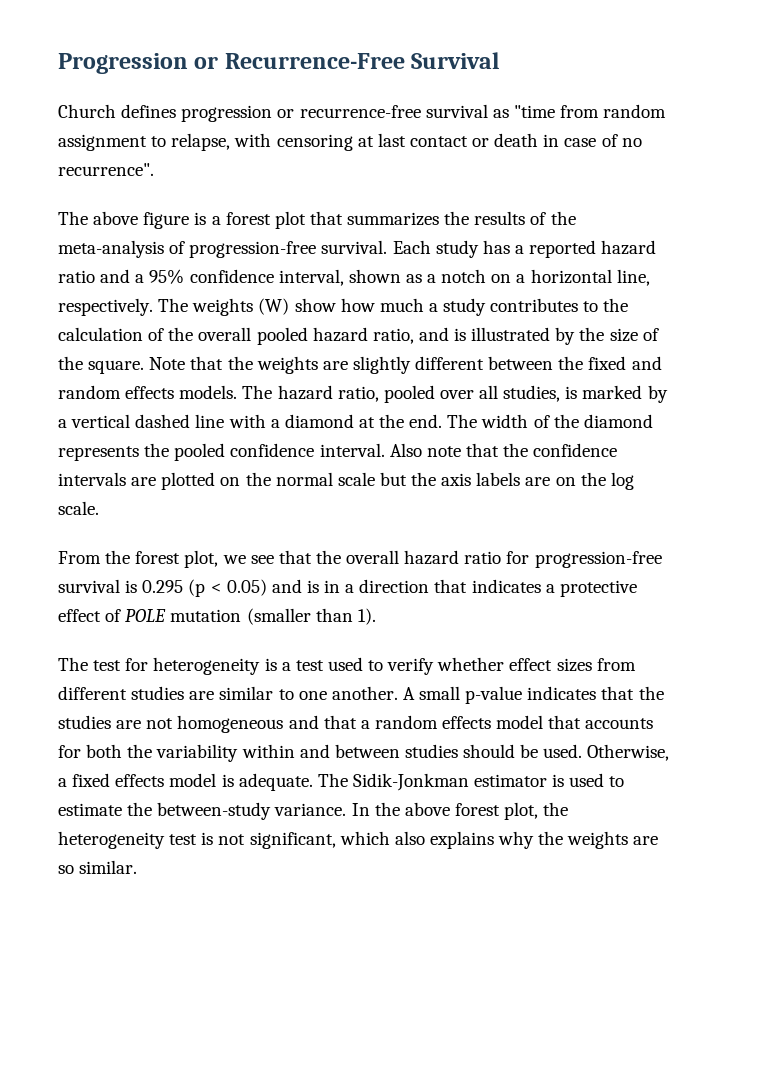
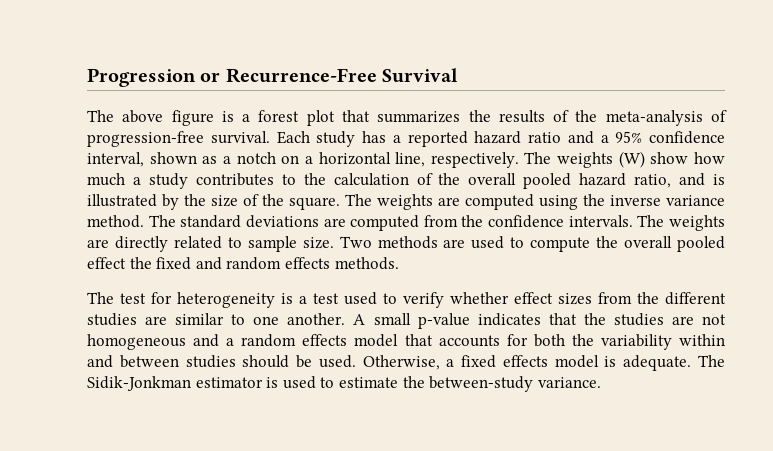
[58,104,667,122] [58,133,642,151] [58,163,154,176] // Church defines progression or recurrence-free survival as "time from random assignment to relapse, with censoring at last contact or death in case of no recurrence". -> (459, 75) none
[149,356,554,374] Note that the weights are slightly different between -> [345,194,725,210] [87,215,725,231] [87,236,726,252] [87,257,126,269] The weights are computed using the inverse variance method. The standard deviations are computed from the confidence intervals. The weights are directly related to sample size. Two methods are used to compute the overall pooled effect
[179,385,668,403] [58,414,653,428] [58,443,618,461] [58,472,634,490] [58,501,99,515] [58,550,662,568] [58,579,637,597] [58,608,376,625] models. The hazard ratio, pooled over all studies, is marked by a vertical dashed line with a diamond at the end. The width of the diamond represents the pooled confidence interval. Also note that the confidence intervals are plotted on the normal scale but the axis labels are on the log scale. // From the forest plot, we see that the overall hazard ratio for progression-free survival is 0.295 (p < 0.05) and is in a direction that indicates a protective effect of POLE mutation (smaller than 1). -> [334,257,399,270] methods.
(636, 664) none -> [637,292,659,304] the
[323,715,357,729] that -> (220, 340) none
[351,802,569,820] [58,831,659,849] [58,860,138,874] In the above forest plot, the heterogeneity test is not significant, which also explains why the weights are so similar. -> (601, 382) none

